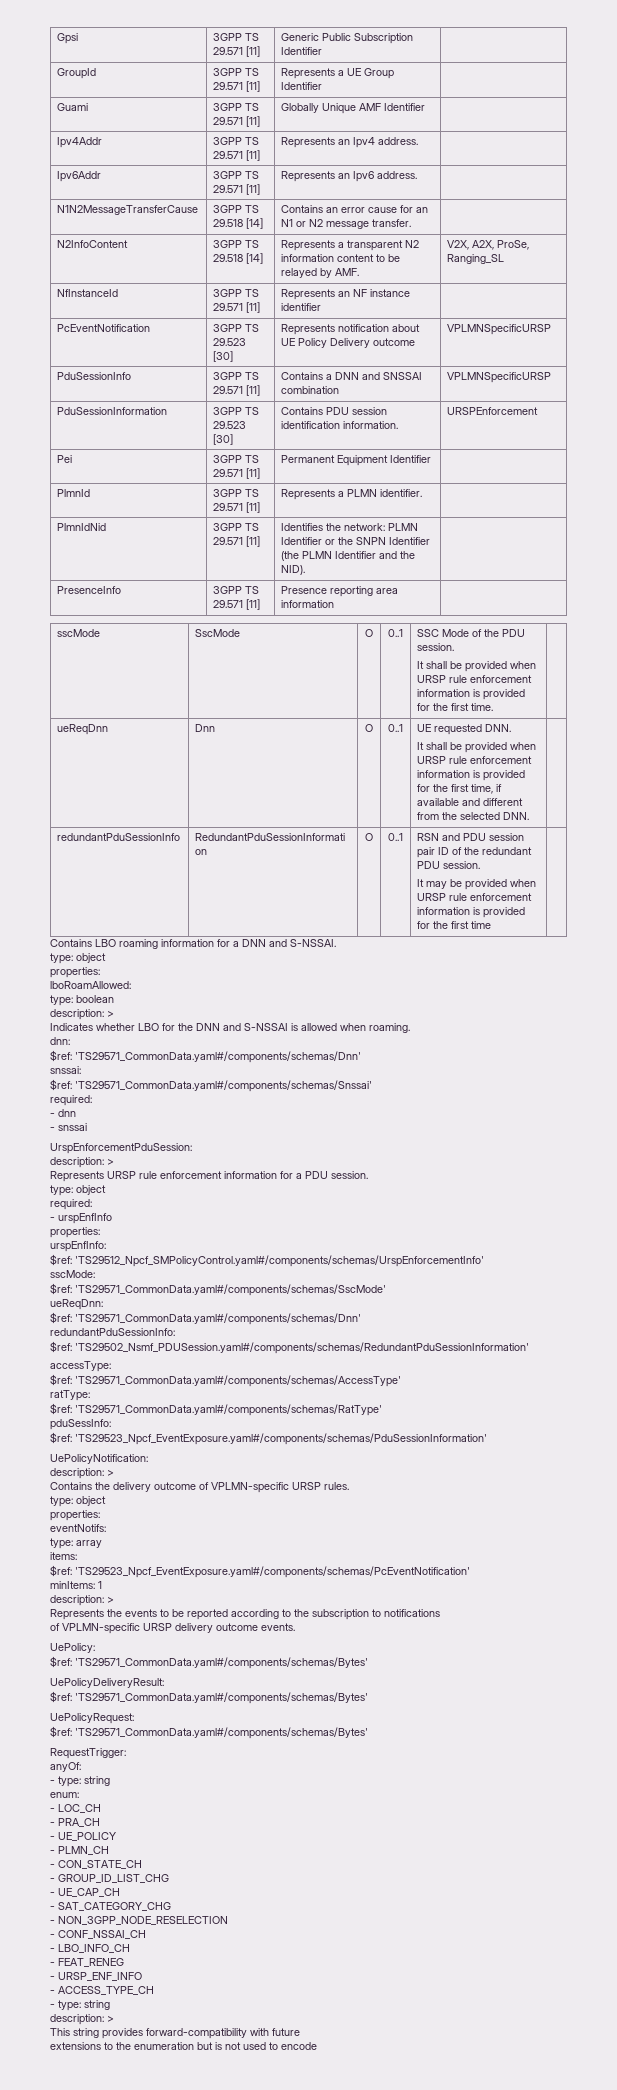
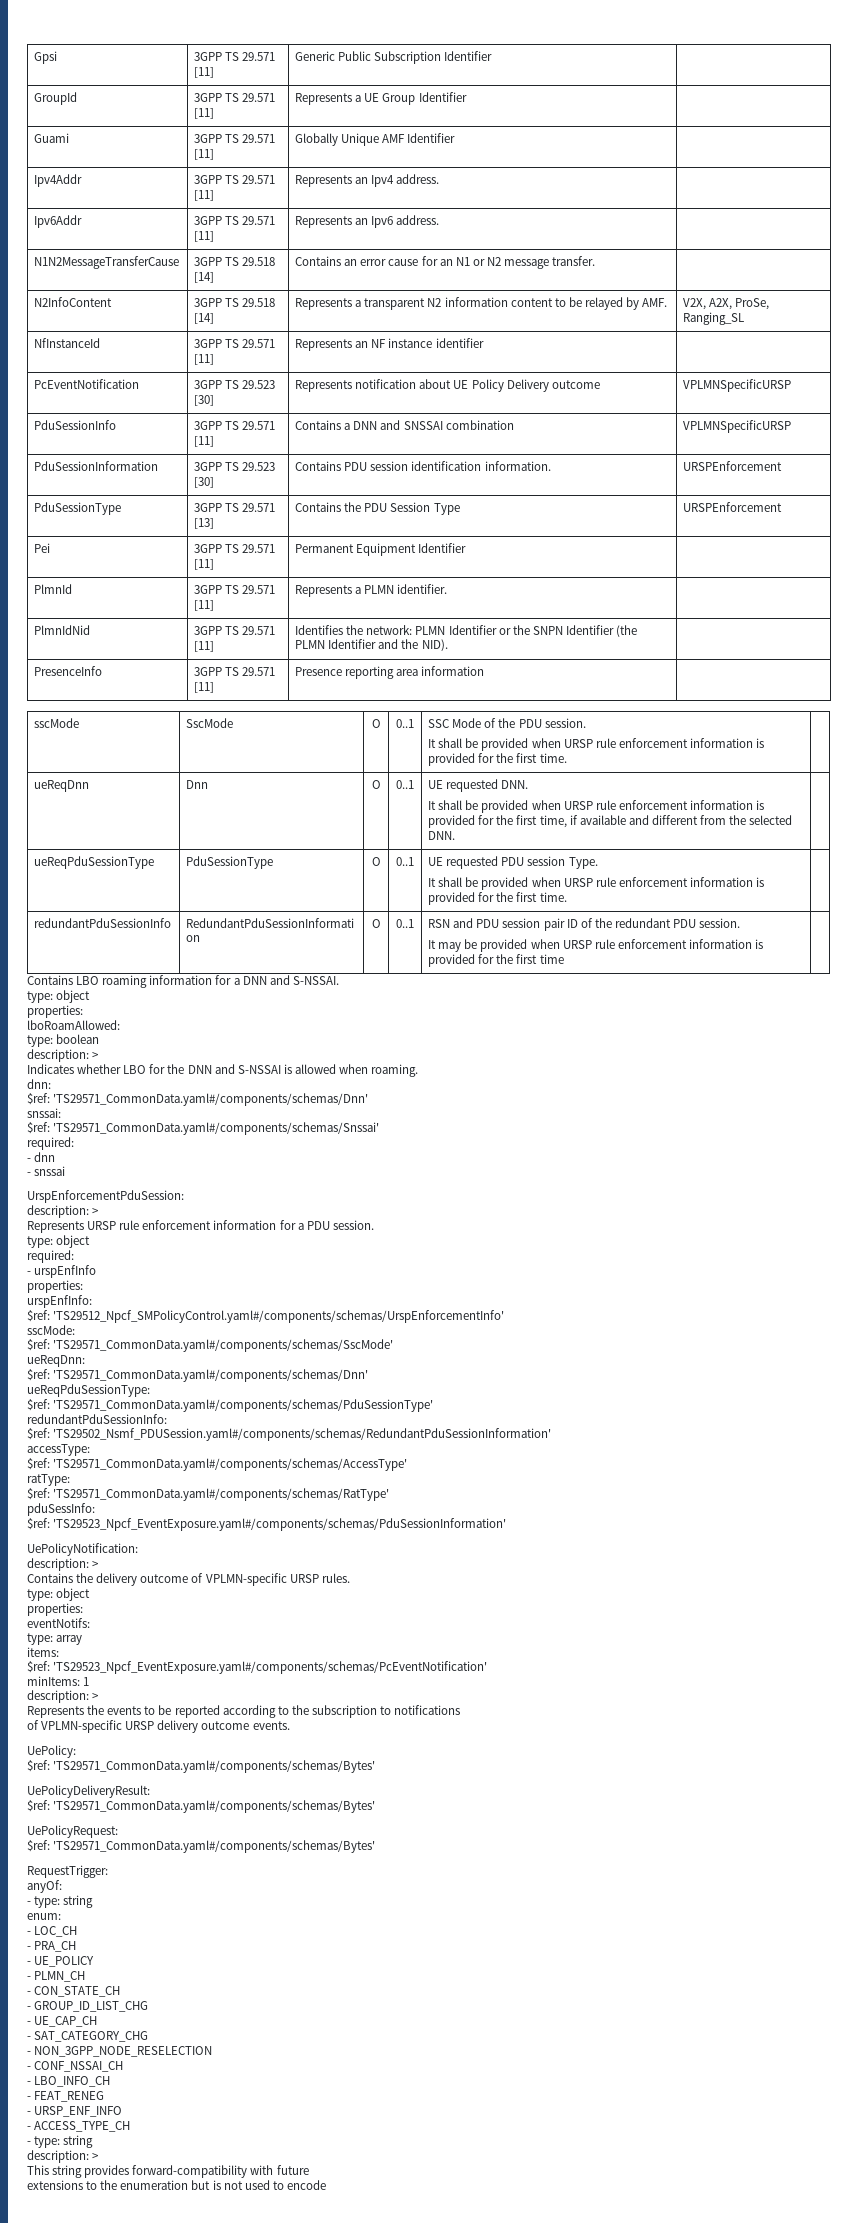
(539, 411) none -> [34,502,122,515] [194,503,276,512] [194,518,215,529] [295,502,460,515] [683,502,783,512] // PduSessionType | 3GPP TS 29.571 [13] | Contains the PDU Session Type | URSPEnforcement
(530, 816) none -> [34,856,155,869] [186,856,274,869] [371,857,381,866] [396,857,414,866] [428,856,598,869] [428,877,765,890] [428,892,567,905] // ueReqPduSessionType | PduSessionType | O | 0..1 | UE requested PDU session Type. // It shall be provided when URSP rule enforcement information is provided for the first time. |
(361, 1319) none -> [27,1384,150,1397] [27,1399,434,1412] // ueReqPduSessionType: // $ref: 'TS29571_CommonData.yaml#/components/schemas/PduSessionType'

